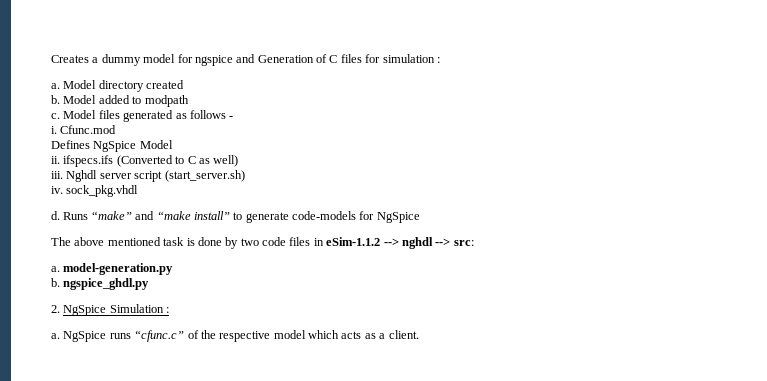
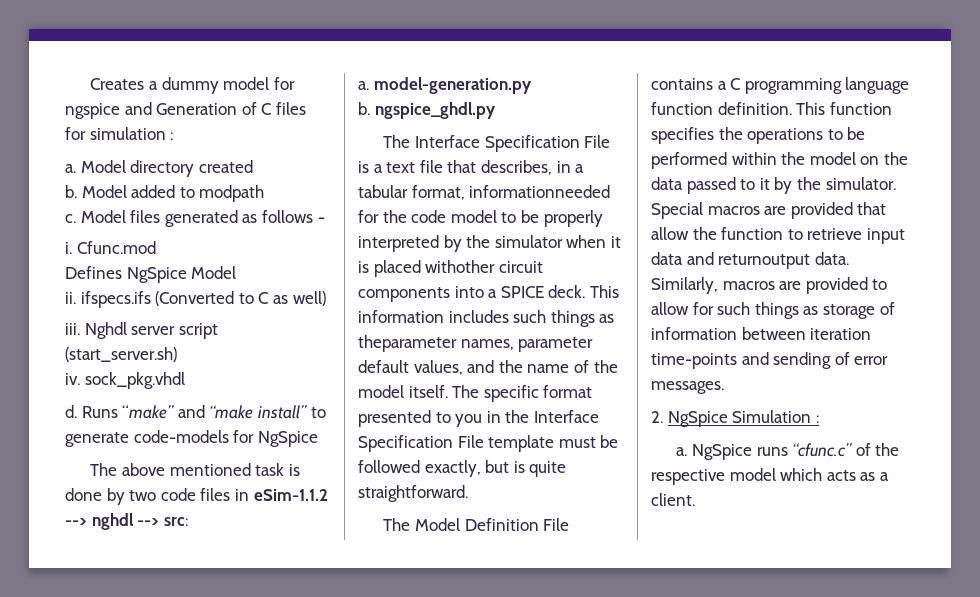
(150, 284) none -> [383,135,611,152] [358,160,585,175] [358,185,611,200] [358,210,603,227] [358,235,621,252] [358,260,543,277] [358,285,619,302] [358,310,615,327] [358,335,594,352] [358,360,618,375] [358,385,593,402] [358,410,599,427] [358,435,619,452] [358,460,567,477] [358,485,468,502] [383,518,570,531] [651,77,910,94] [651,102,892,115] [651,127,866,144] [651,152,908,169] [651,177,896,194] [651,202,887,219] [651,227,905,244] [651,252,849,269] [651,277,888,294] [651,302,895,319] [651,327,872,340] [651,352,889,369] [651,381,724,394] // The Interface Specification File is a text file that describes, in a tabular format, informationneeded for the code model to be properly interpreted by the simulator when it is placed withother circuit components into a SPICE deck. This information includes such things as theparameter names, parameter default values, and the name of the model itself. The specific format presented to you in the Interface Specification File template must be followed exactly, but is quite straightforward. // The Model Definition File contains a C programming language function definition. This function specifies the operations to be performed within the model on the data passed to it by the simulator. Special macros are provided that allow the function to retrieve input data and returnoutput data. Similarly, macros are provided to allow for such things as storage of information between iteration time-points and sending of error messages.

